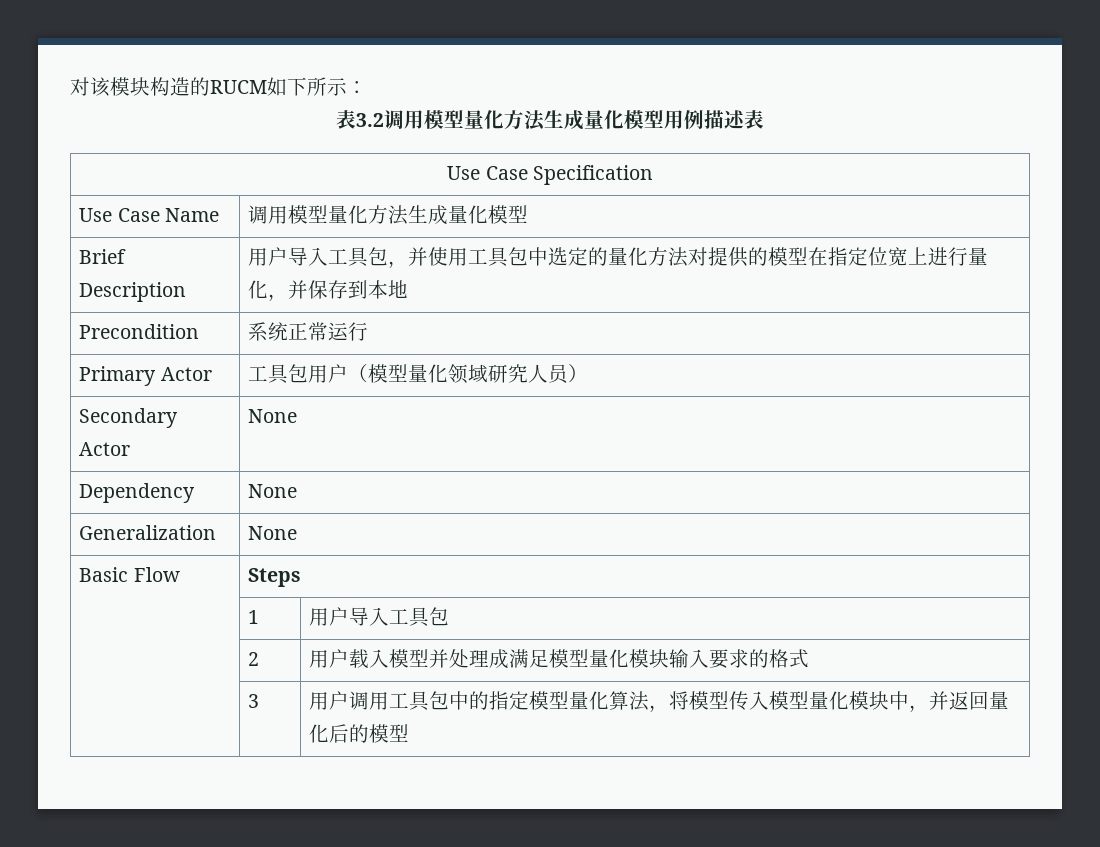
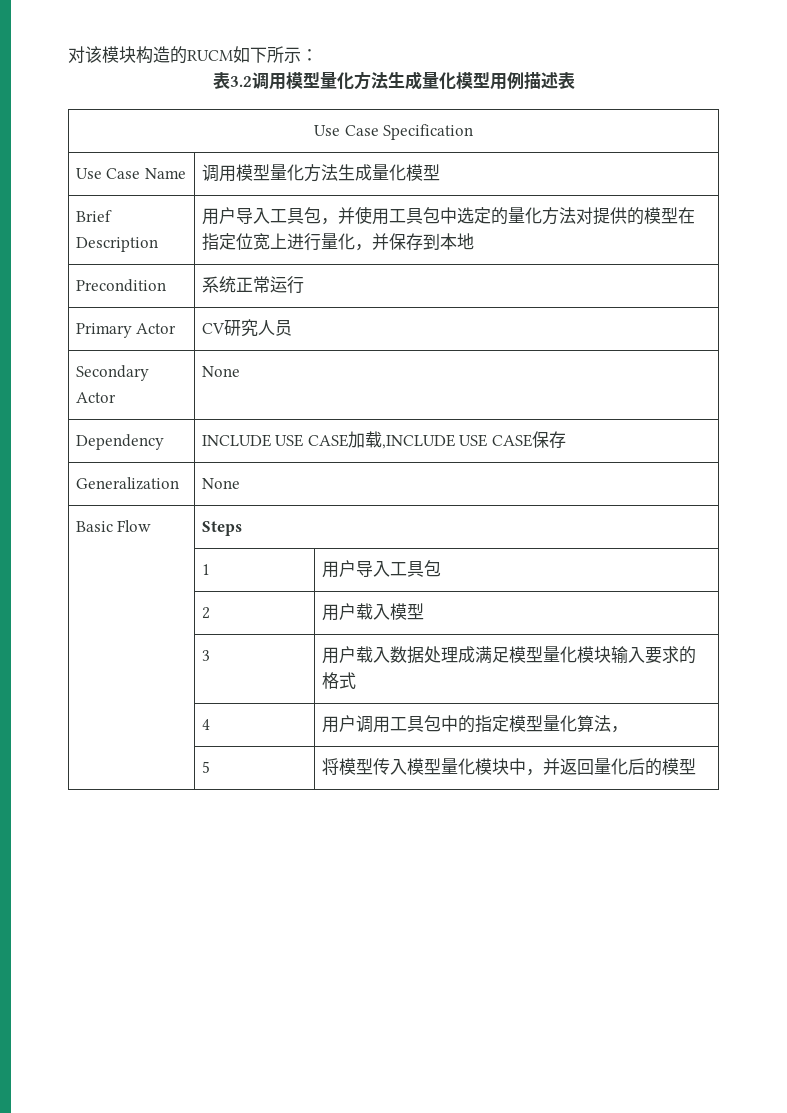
[248,364,489,384] 工具包用户（模型量化领域 -> [201,323,225,334] CV
[568,364,589,383] ） -> (292, 328) none
[248,484,298,498] | None -> [201,431,566,449] | INCLUDE USE CASE加载,INCLUDE USE CASE保存
[429,649,450,668] 并 -> [201,650,210,661] [321,646,424,664] // | 3 | 用户载入数据
[248,694,260,708] 3 -> [201,719,210,730] 4
(670, 708) none -> [201,761,210,773] // | 5 |

